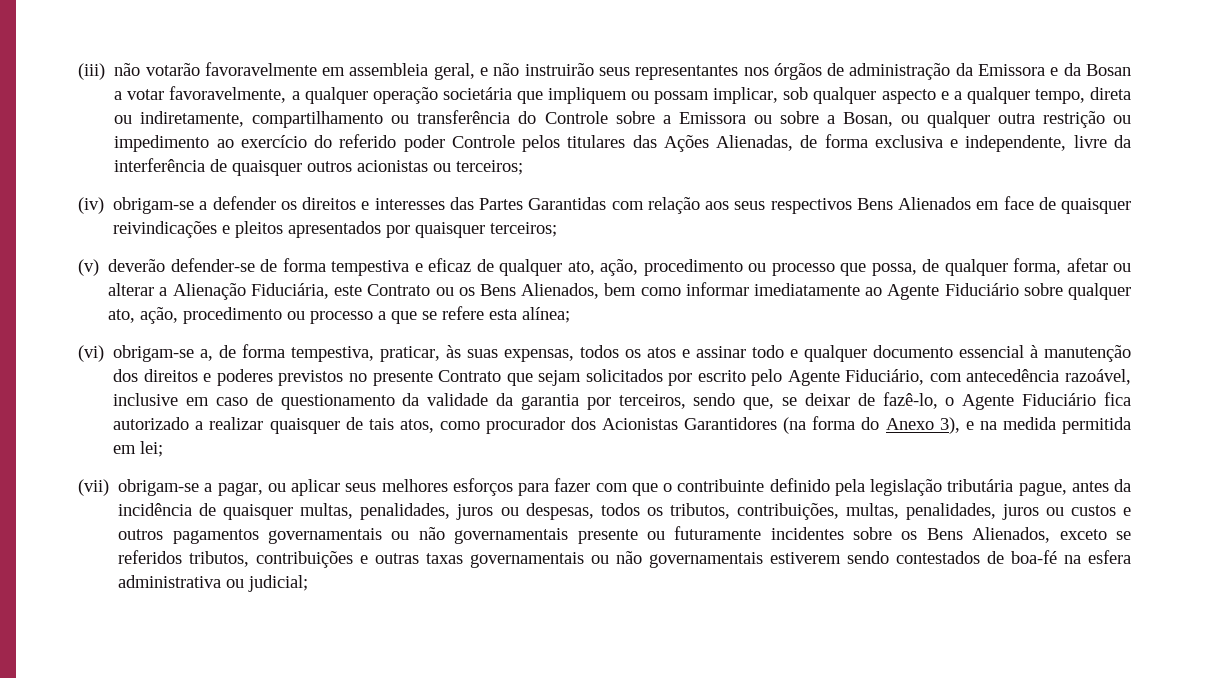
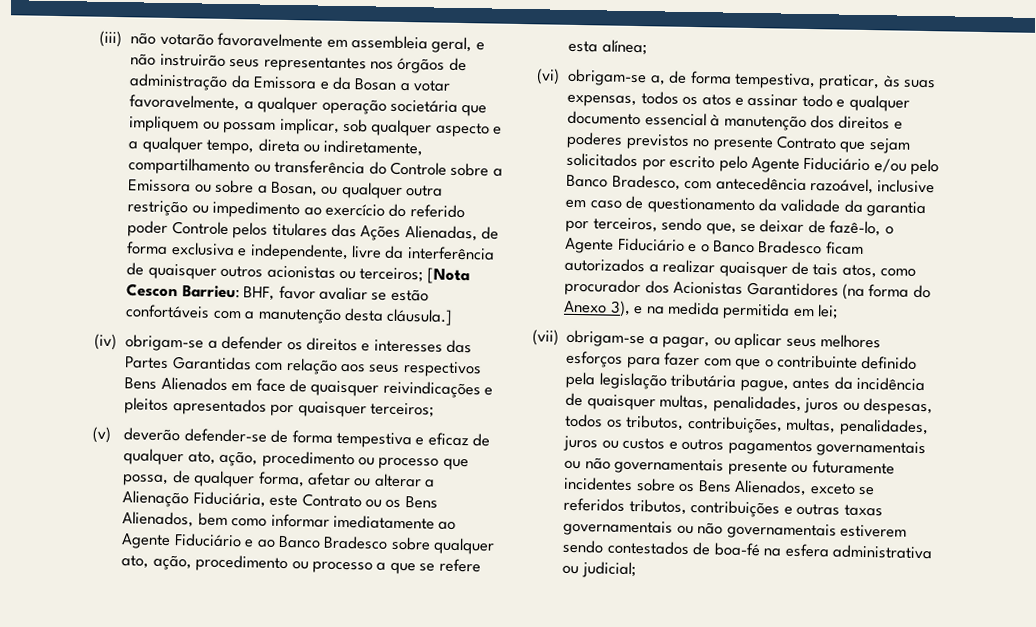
(524, 167) none -> [426,267,470,285] [126,283,429,302] [125,304,454,326] [Nota Cescon Barrieu: BHF, favor avaliar se estão confortáveis com a manutenção desta cláusula.]
(1019, 289) none -> [244,535,389,550] e ao Banco Bradesco
[845,369,925,385] Fiduciário, -> [803,156,940,176] [566,174,681,191] Fiduciário e/ou pelo Banco Bradesco,
[1103,392,1131,406] [113,417,190,430] fica autorizado -> [688,240,864,255] [564,257,646,273] e o Banco Bradesco ficam autorizados

